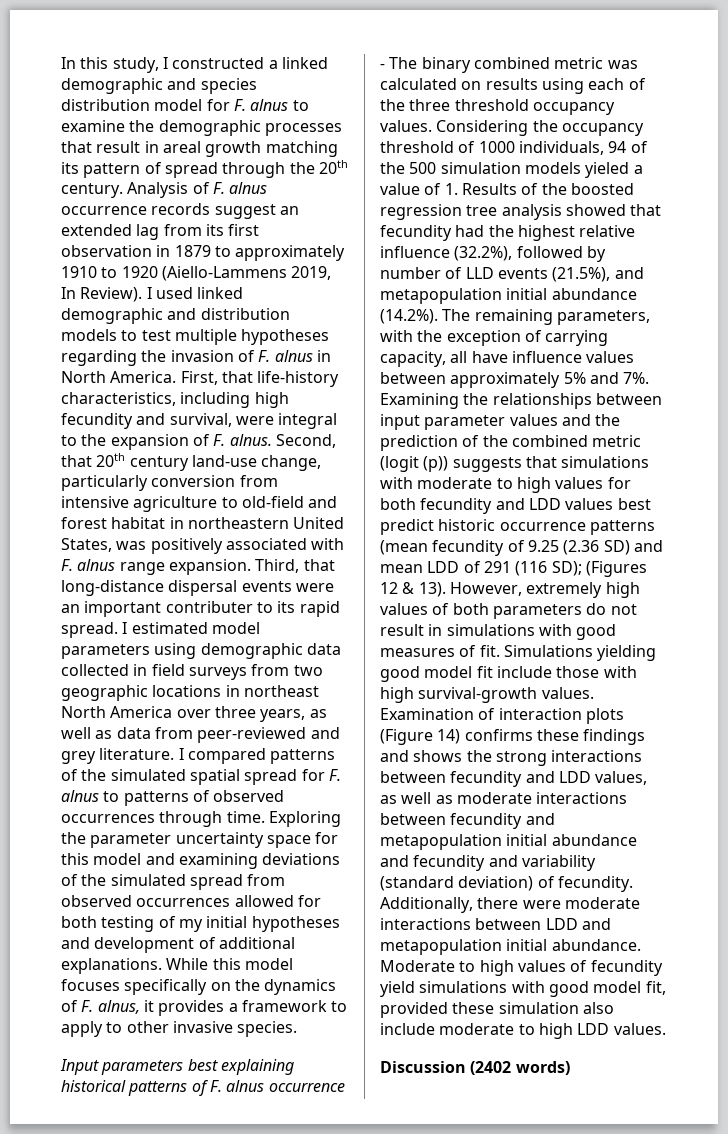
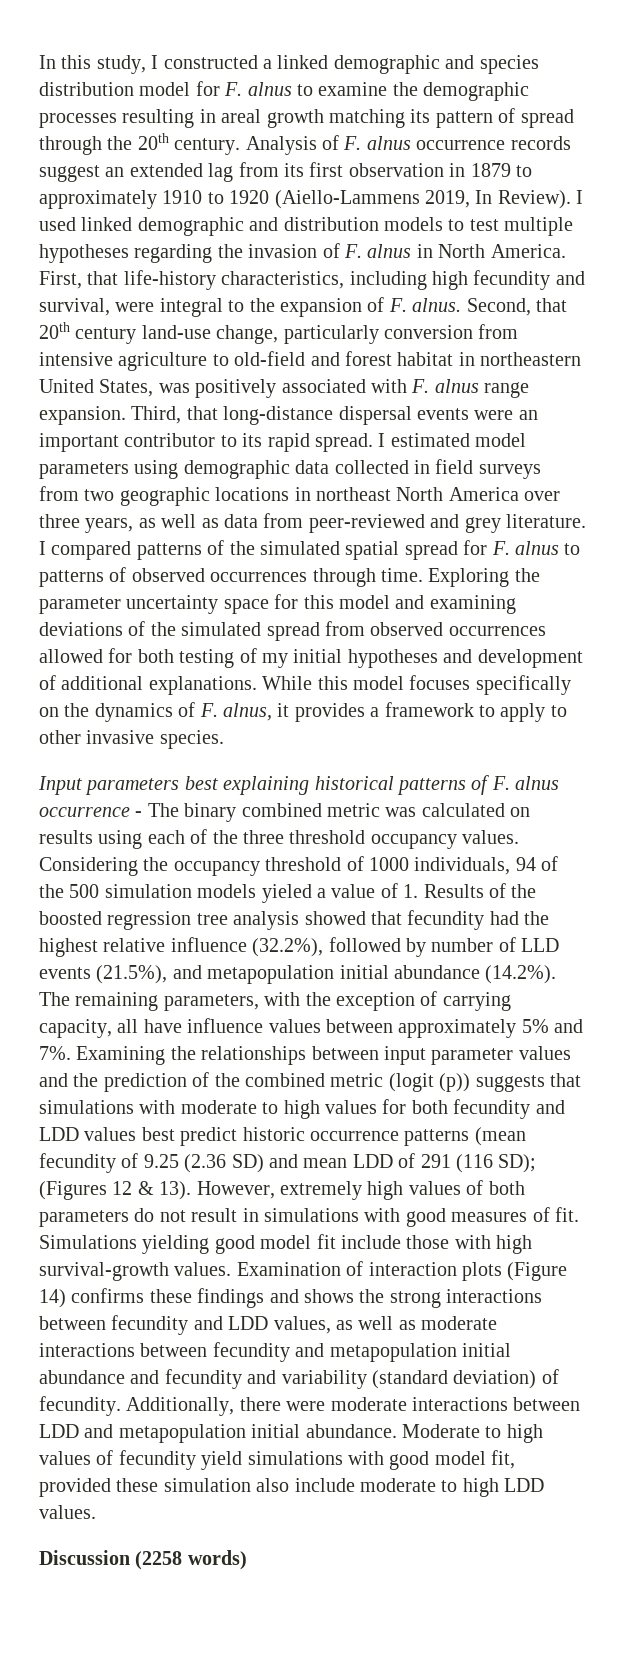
[61,141,141,153] that result -> [122,109,195,128] resulting
[165,601,253,613] contributer -> [124,433,216,447] contributor
[470,1061,512,1075] (2402 -> [135,1551,183,1570] (2258

